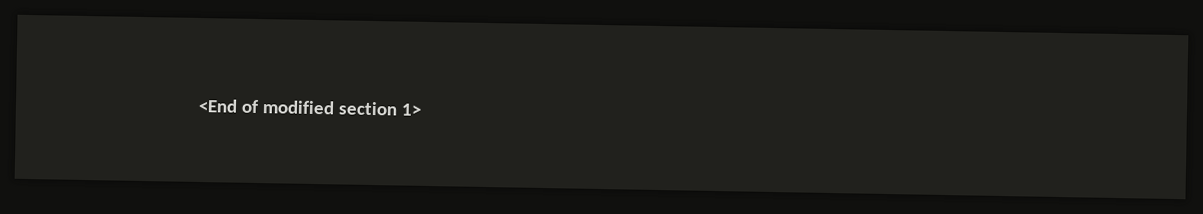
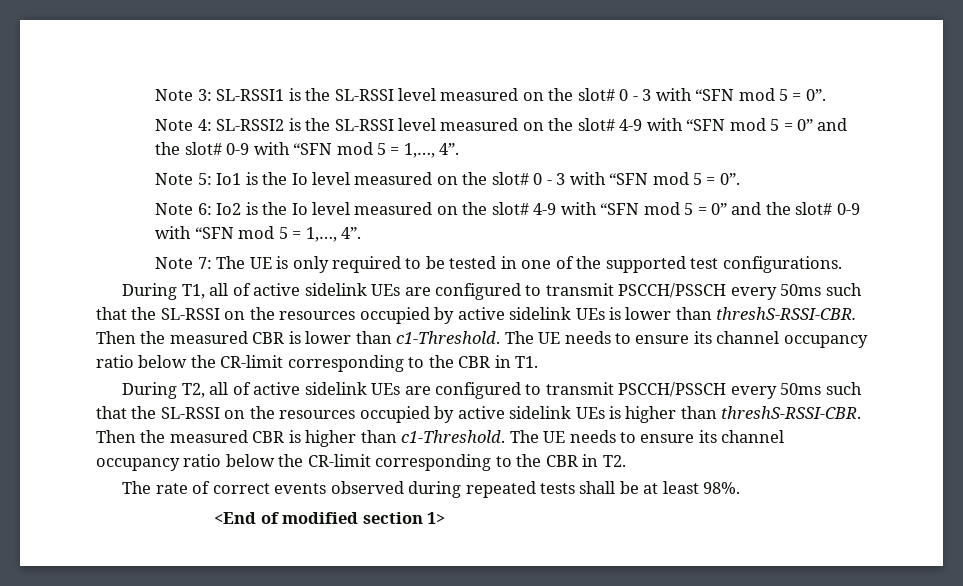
(197, 105) none -> [155,88,826,101] [155,118,848,131] [155,142,460,158] [155,172,740,185] [155,202,860,215] [155,226,361,242] [155,256,842,273] [122,283,862,300] [96,307,857,324] [96,331,868,348] [96,355,539,372] [122,382,862,399] [96,406,862,423] [96,430,785,447] [96,454,626,471] [122,481,741,498] Note 3: SL-RSSI1 is the SL-RSSI level measured on the slot# 0 - 3 with “SFN mod 5 = 0”. // Note 4: SL-RSSI2 is the SL-RSSI level measured on the slot# 4-9 with “SFN mod 5 = 0” and the slot# 0-9 with “SFN mod 5 = 1,…, 4”. // Note 5: Io1 is the Io level measured on the slot# 0 - 3 with “SFN mod 5 = 0”. // Note 6: Io2 is the Io level measured on the slot# 4-9 with “SFN mod 5 = 0” and the slot# 0-9 with “SFN mod 5 = 1,…, 4”. // Note 7: The UE is only required to be tested in one of the supported test configurations. // During T1, all of active sidelink UEs are configured to transmit PSCCH/PSSCH every 50ms such that the SL-RSSI on the resources occupied by active sidelink UEs is lower than threshS-RSSI-CBR. Then the measured CBR is lower than c1-Threshold. The UE needs to ensure its channel occupancy ratio below the CR-limit corresponding to the CBR in T1. // During T2, all of active sidelink UEs are configured to transmit PSCCH/PSSCH every 50ms such that the SL-RSSI on the resources occupied by active sidelink UEs is higher than threshS-RSSI-CBR. Then the measured CBR is higher than c1-Threshold. The UE needs to ensure its channel occupancy ratio below the CR-limit corresponding to the CBR in T2. // The rate of correct events observed during repeated tests shall be at least 98%. //

